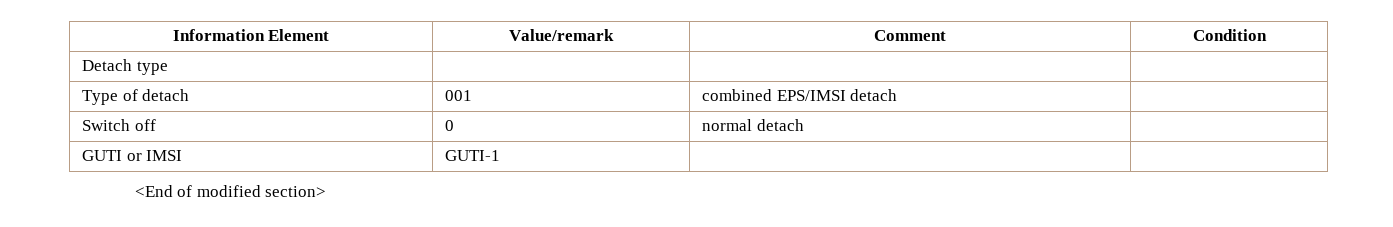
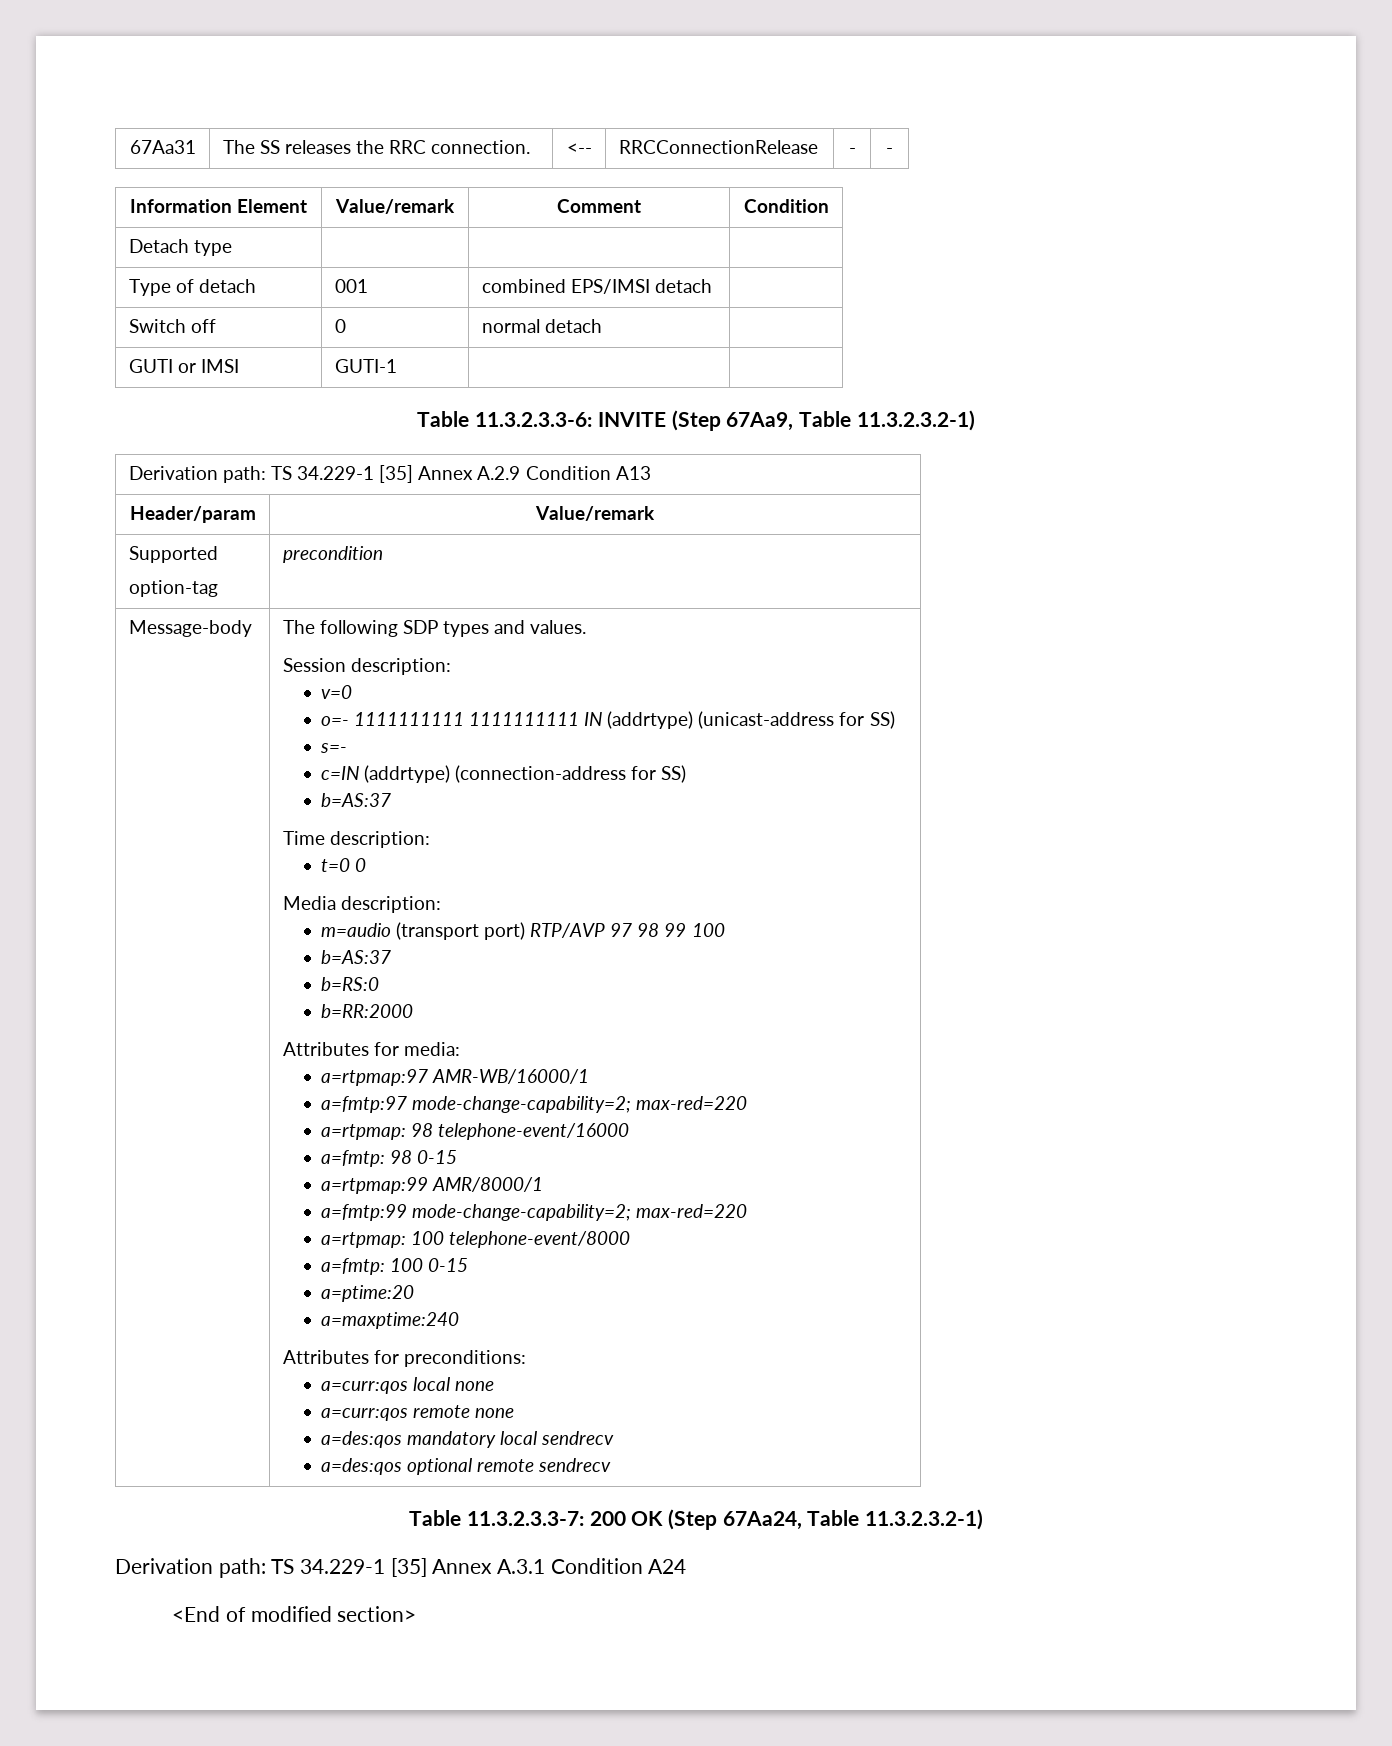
(172, 35) none -> [129,140,196,154] [222,140,531,154] [566,143,592,154] [618,140,818,154] [848,148,856,154] [886,148,893,154] 67Aa31 | The SS releases the RRC connection. | <-- | RRCConnectionRelease | - | - //
(500, 155) none -> [417,410,975,431] [128,465,651,483] [129,506,256,523] [535,506,655,521] [128,546,218,563] [128,580,218,597] [282,546,383,563] [128,620,252,637] [282,620,587,637] [282,658,451,675] [320,685,352,699] [320,711,895,729] [319,743,347,753] [320,765,687,783] [320,793,391,807] [282,831,430,848] [320,858,366,872] [282,896,441,913] [320,922,725,940] [320,950,391,964] [320,977,379,991] [320,1004,413,1018] [282,1042,460,1056] [320,1069,589,1086] [320,1096,747,1113] [320,1123,629,1140] [320,1150,457,1167] [320,1177,543,1194] [320,1204,747,1221] [320,1231,630,1248] [320,1258,468,1275] [320,1285,414,1302] [320,1312,459,1329] [282,1350,526,1367] [320,1377,494,1394] [320,1405,514,1421] [320,1431,615,1448] [320,1458,612,1475] [409,1509,983,1530] [115,1558,687,1578] // Table 11.3.2.3.3-6: INVITE (Step 67Aa9, Table 11.3.2.3.2-1) // Derivation path: TS 34.229-1 [35] Annex A.2.9 Condition A13 // Header/param | Value/remark // Supported // option-tag | precondition // Message-body | The following SDP types and values. // Session description: // v=0 // o=- 1111111111 1111111111 IN (addrtype) (unicast-address for SS) // s=- // c=IN (addrtype) (connection-address for SS) // b=AS:37 // Time description: // t=0 0 // Media description: // m=audio (transport port) RTP/AVP 97 98 99 100 // b=AS:37 // b=RS:0 // b=RR:2000 // Attributes for media: // a=rtpmap:97 AMR-WB/16000/1 // a=fmtp:97 mode-change-capability=2; max-red=220 // a=rtpmap: 98 telephone-event/16000 // a=fmtp: 98 0-15 // a=rtpmap:99 AMR/8000/1 // a=fmtp:99 mode-change-capability=2; max-red=220 // a=rtpmap: 100 telephone-event/8000 // a=fmtp: 100 0-15 // a=ptime:20 // a=maxptime:240 // Attributes for preconditions: // a=curr:qos local none // a=curr:qos remote none // a=des:qos mandatory local sendrecv // a=des:qos optional remote sendrecv // Table 11.3.2.3.3-7: 200 OK (Step 67Aa24, Table 11.3.2.3.2-1) // Derivation path: TS 34.229-1 [35] Annex A.3.1 Condition A24

